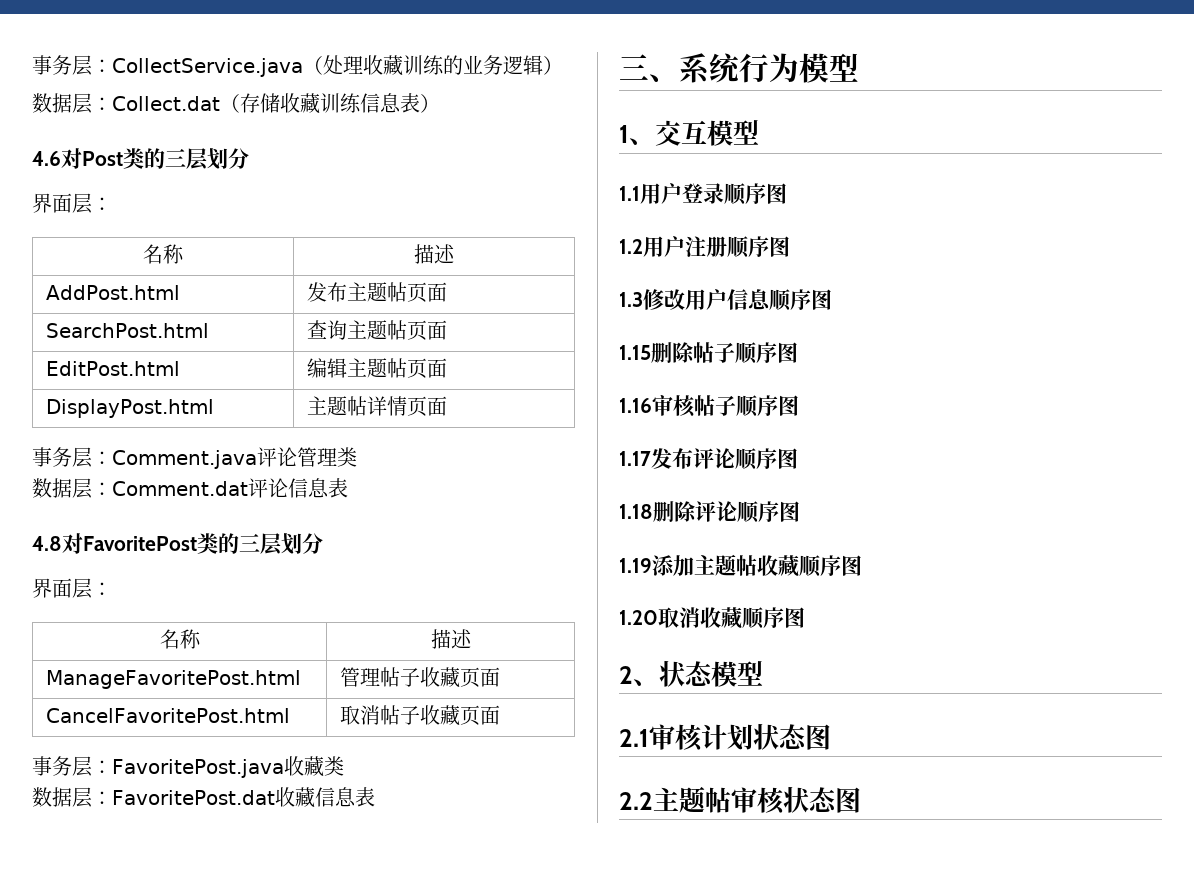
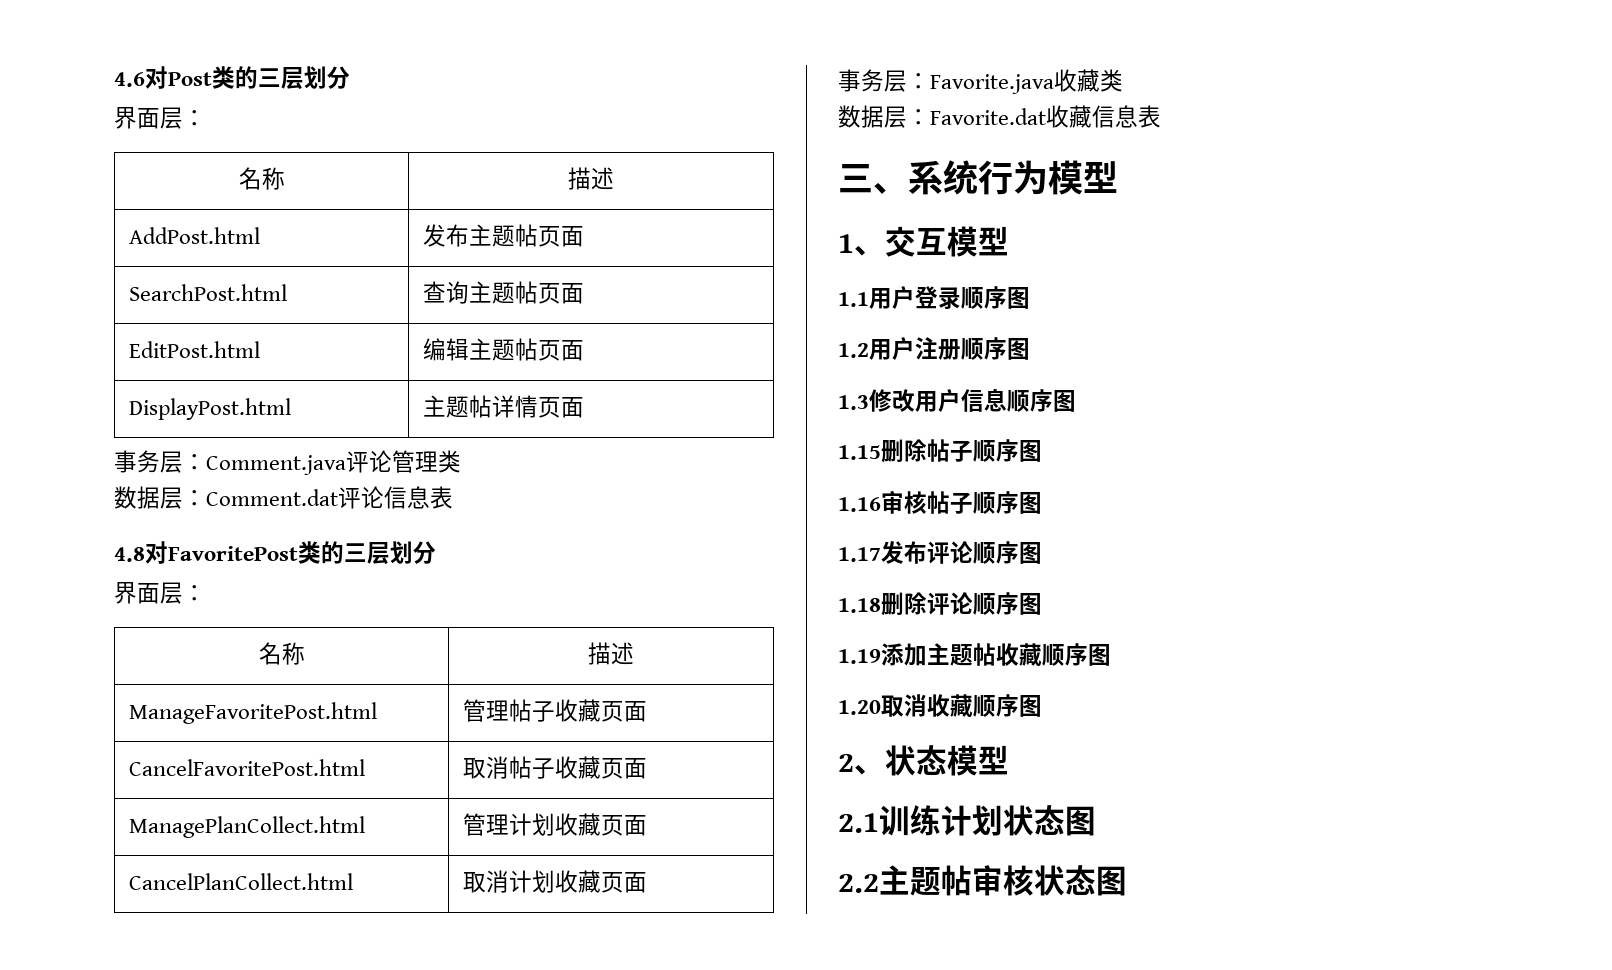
[32,55,563,77] [32,93,440,114] 事务层：CollectService.java（处理收藏训练的业务逻辑） // 数据层：Collect.dat（存储收藏训练信息表） // -> (114, 79) none
[32,756,284,778] // 事务层：FavoritePost.java -> [129,816,366,838] [463,813,648,836] [129,873,354,890] [463,870,648,893] [838,69,1054,94] // ManagePlanCollect.html | 管理计划收藏页面 // CancelPlanCollect.html | 取消计划收藏页面 // 事务层：Favorite.java
[112,790,275,805] FavoritePost.dat -> [930,108,1046,125] Favorite.dat
[649,724,703,752] 审核 -> [879,805,941,836] 训练

